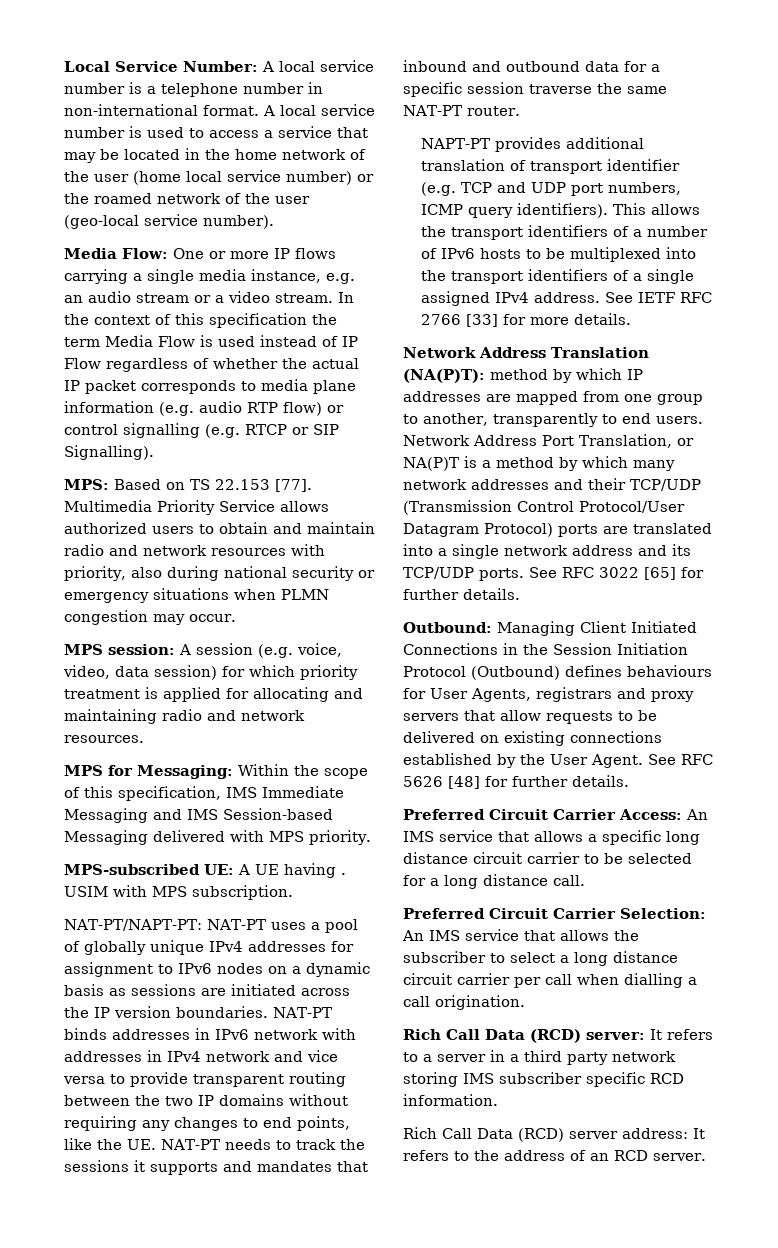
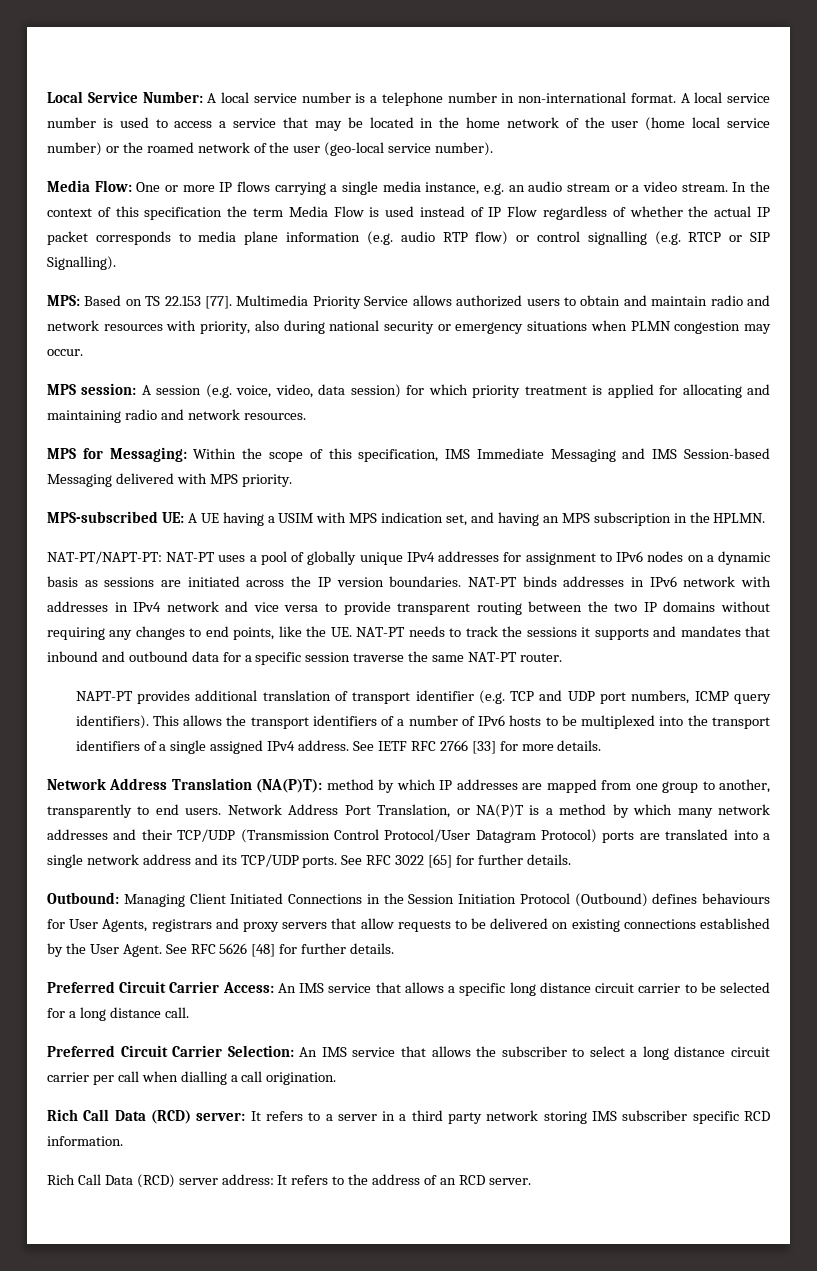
[341,873,346,875] . -> [267,516,275,523] a
[192,885,293,900] subscription. -> [381,512,766,526] indication set, and having an MPS subscription in the HPLMN.

